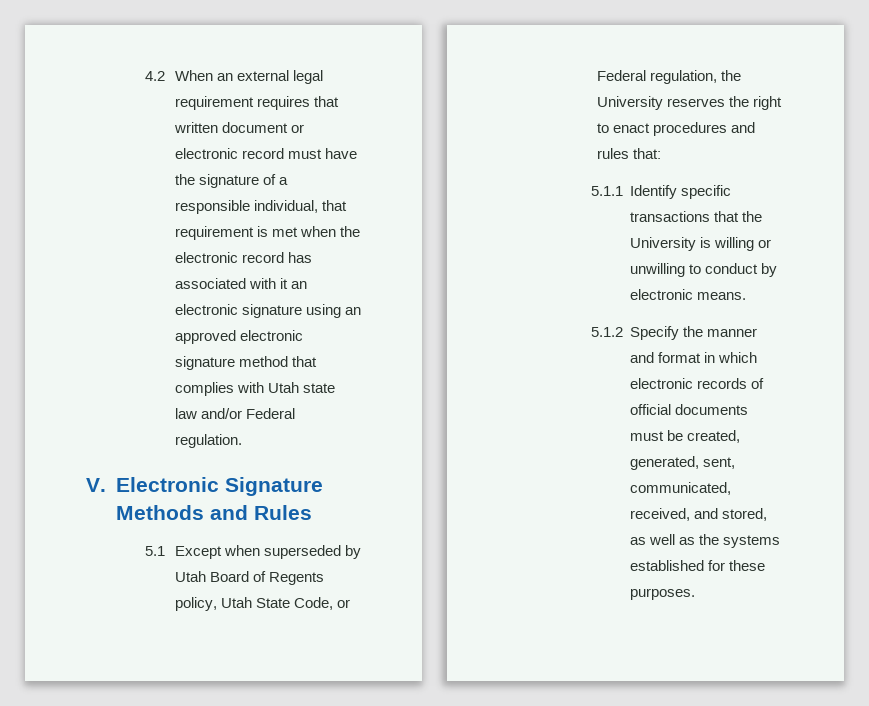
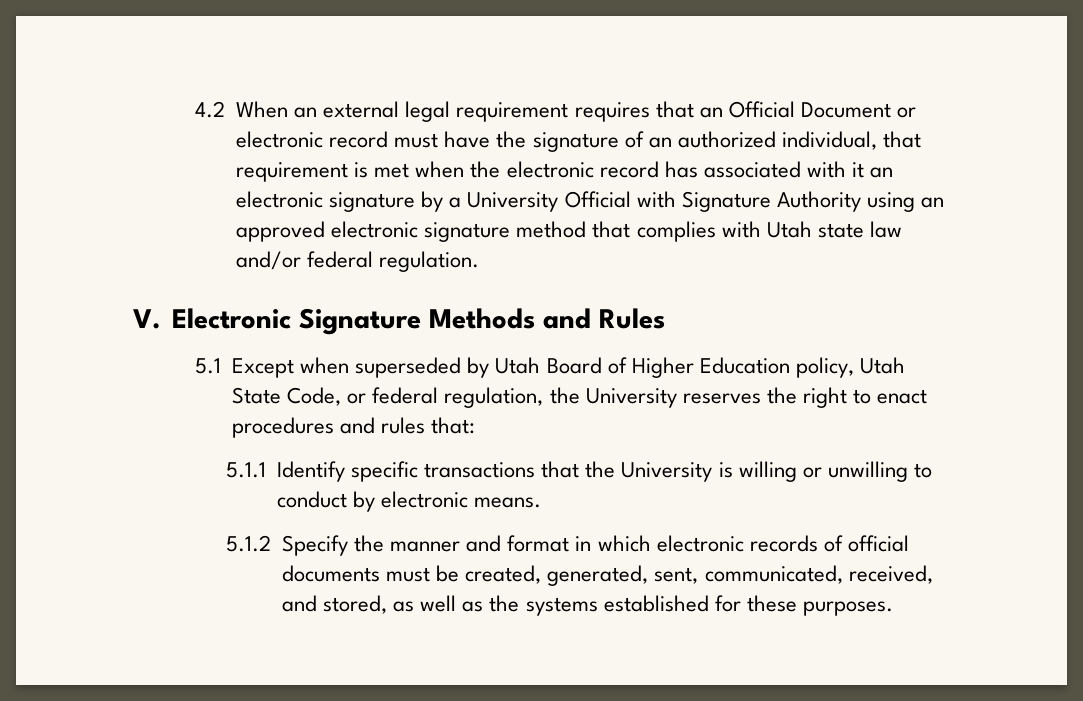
[173,122,288,133] written document -> [699,101,891,118] an Official Document
[278,177,288,185] [174,200,250,214] a responsible -> [648,131,776,148] an authorized
(302, 311) none -> [421,191,861,212] by a University Official with Signature Authority
[245,408,295,419] Federal -> [307,251,374,268] federal
[268,572,324,585] Regents -> [631,357,790,378] Higher Education
[596,70,646,81] Federal -> [372,387,439,404] federal

